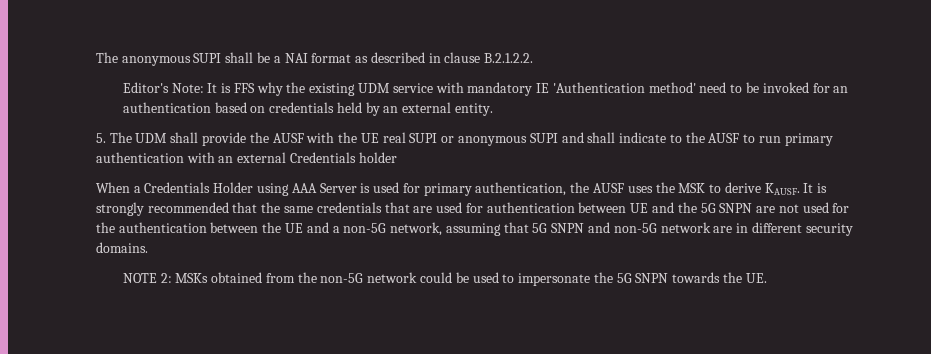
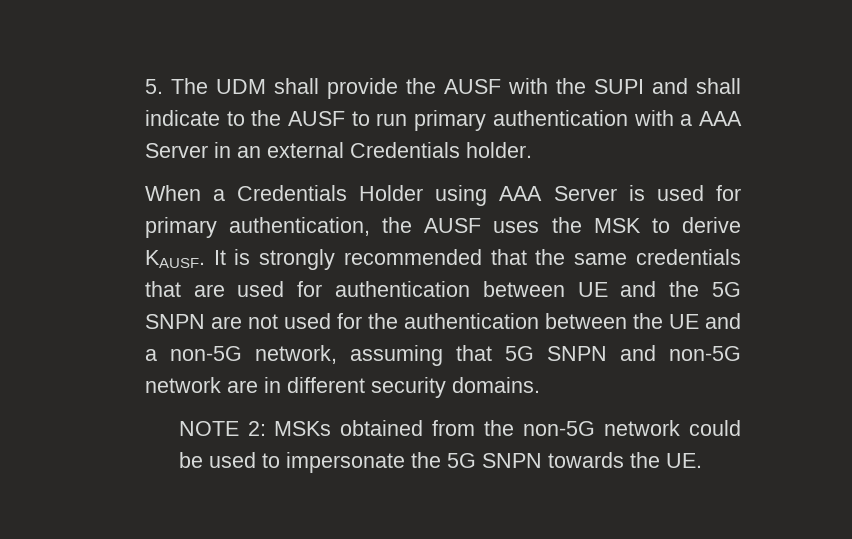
[95,52,534,66] [122,82,849,96] [122,102,494,116] The anonymous SUPI shall be a NAI format as described in clause B.2.1.2.2. // Editor's Note: It is FFS why the existing UDM service with mandatory IE 'Authentication method' need to be invoked for an authentication based on credentials held by an external entity. // -> (144, 86) none
[360,132,528,146] UE real SUPI or anonymous -> (586, 86) none
(215, 157) none -> [680,111,742,126] [144,142,231,158] a AAA Server in
[358,152,397,163] holder -> [465,142,532,158] holder.

